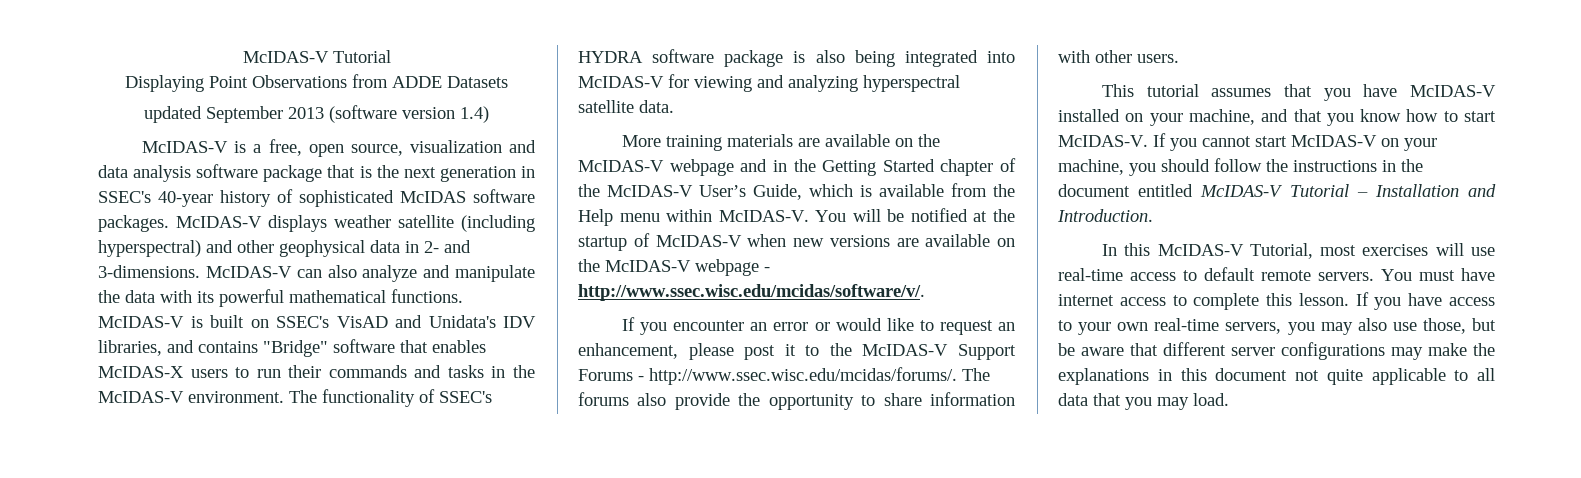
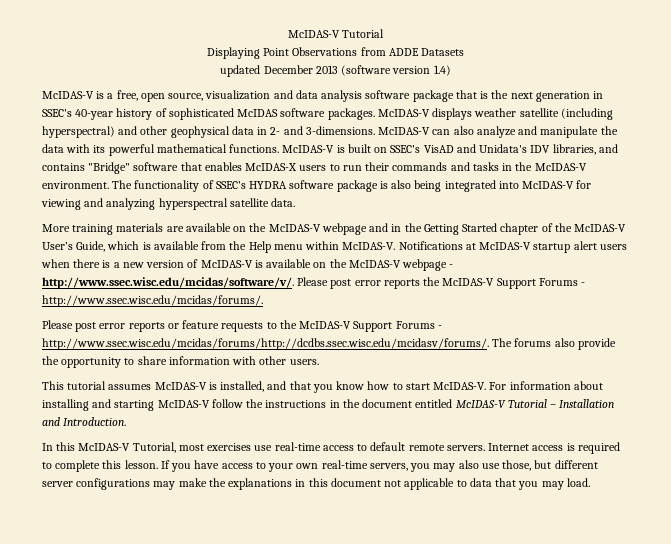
[206,106,283,123] September -> [263,65,313,74] December
[815,208,1015,222] [578,233,919,251] You will be notified at the startup of McIDAS-V when new versions are -> [398,241,627,253] [41,259,263,268] Notifications at McIDAS-V startup alert users when there is a new version of McIDAS-V is
[622,317,1015,335] [578,343,796,360] // If you encounter an error or would like to request an enhancement, please post it -> [297,277,586,289] [42,295,263,307] [42,320,264,332] Please post error reports the McIDAS-V Support Forums - http://www.ssec.wisc.edu/mcidas/forums/. // Please post error reports or feature requests
[649,367,957,385] http://www.ssec.wisc.edu/mcidas/forums/. -> [42,338,489,350] http://www.ssec.wisc.edu/mcidas/forums/http://dcdbs.ssec.wisc.edu/mcidasv/forums/.
[1284,84,1496,101] [1058,109,1255,126] that you have McIDAS-V installed on your machine, -> [154,381,265,392] McIDAS-V is installed,
[1153,133,1437,151] [1058,159,1210,176] If you cannot start McIDAS-V on your machine, you should -> [489,381,603,390] [42,399,210,411] For information about installing and starting McIDAS-V
[1435,243,1464,256] will -> (252, 447) none
[1381,268,1495,281] [1058,294,1166,306] You must have internet access -> [488,442,620,454] Internet access is required
[1058,343,1158,356] be aware that -> (552, 464) none
[1326,369,1363,385] quite -> (402, 483) none
[1477,368,1495,381] all -> (467, 483) none

